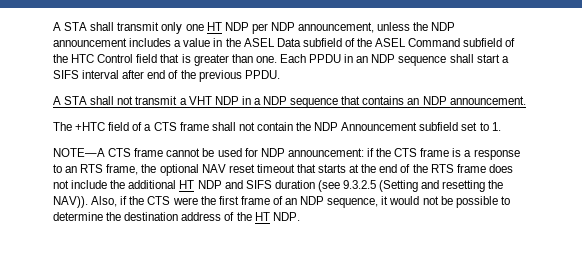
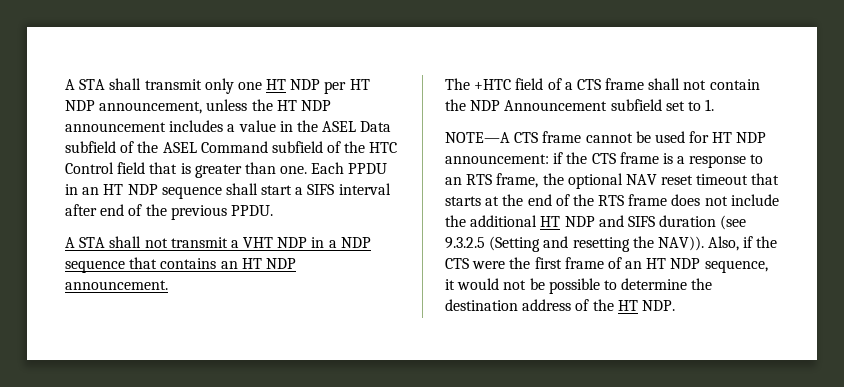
(268, 28) none -> [349,79,370,90] HT
(429, 26) none -> [276,100,297,111] HT
(369, 59) none -> [103,184,124,195] HT
(420, 101) none -> [241,258,262,269] HT
(258, 152) none -> [712,132,733,143] HT
(298, 201) none -> [646,258,667,269] HT

